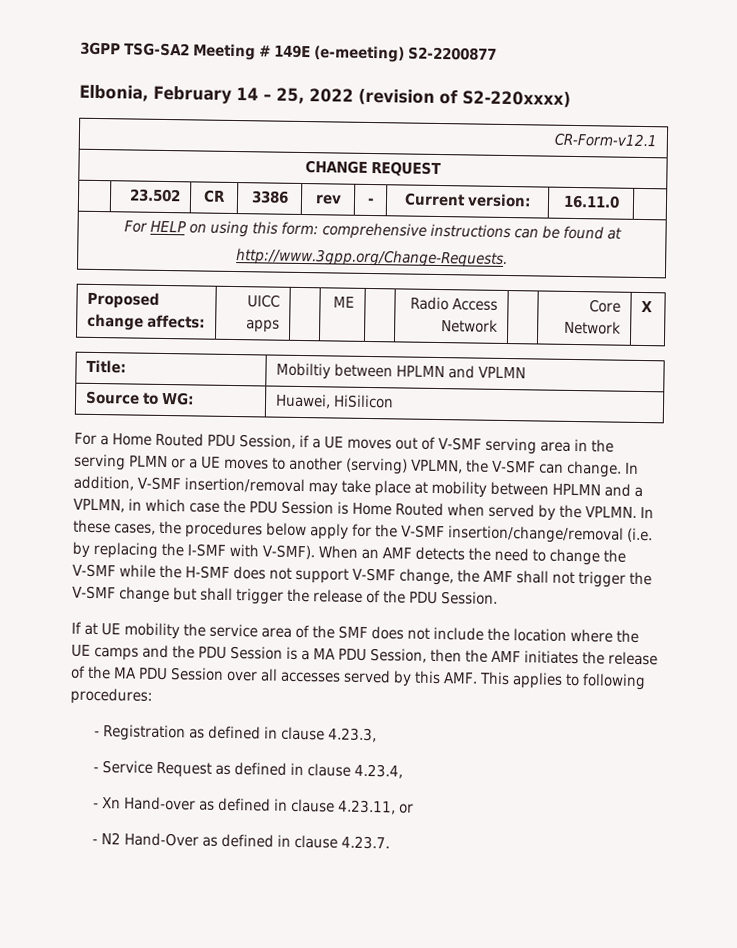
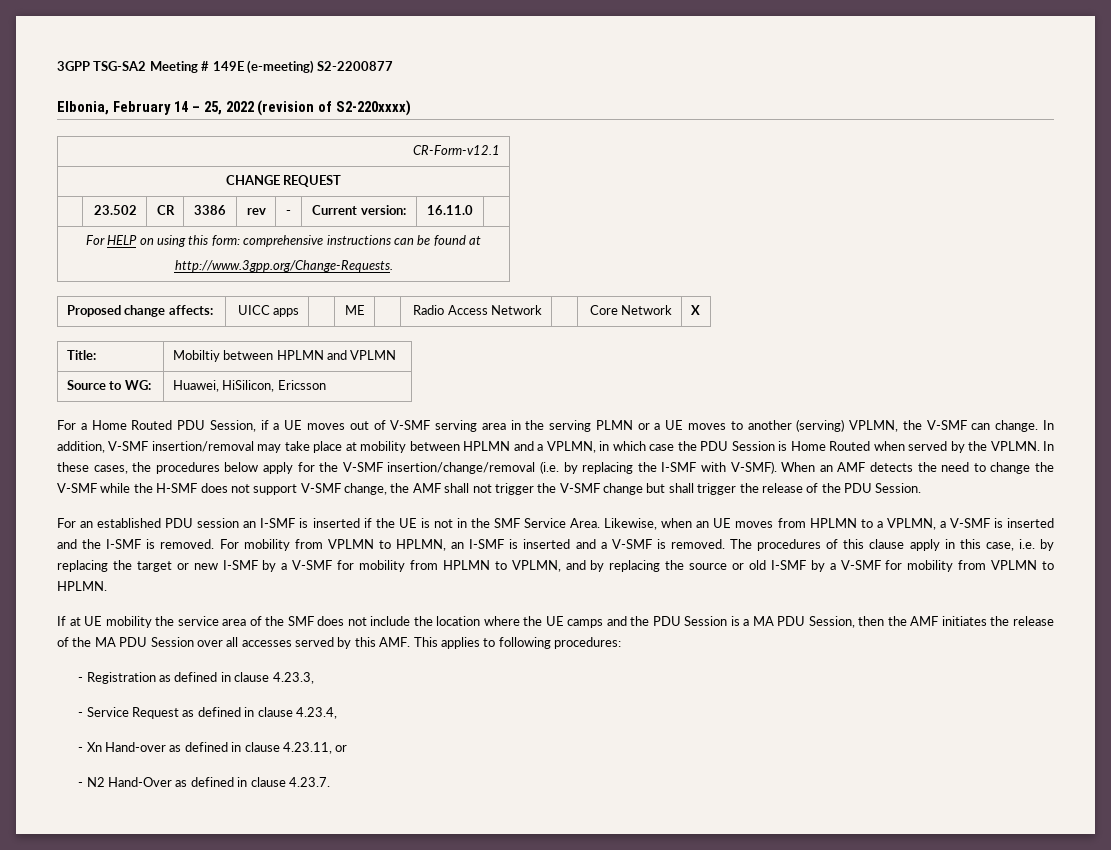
[333,394,395,409] HiSilicon -> [222,380,326,392] HiSilicon, Ericsson
(498, 598) none -> [57,518,1054,530] [57,539,1055,551] [57,560,1054,572] [57,581,107,591] // For an established PDU session an I-SMF is inserted if the UE is not in the SMF Service Area. Likewise, when an UE moves from HPLMN to a VPLMN, a V-SMF is inserted and the I-SMF is removed. For mobility from VPLMN to HPLMN, an I-SMF is inserted and a V-SMF is removed. The procedures of this clause apply in this case, i.e. by replacing the target or new I-SMF by a V-SMF for mobility from HPLMN to VPLMN, and by replacing the source or old I-SMF by a V-SMF for mobility from VPLMN to HPLMN.

